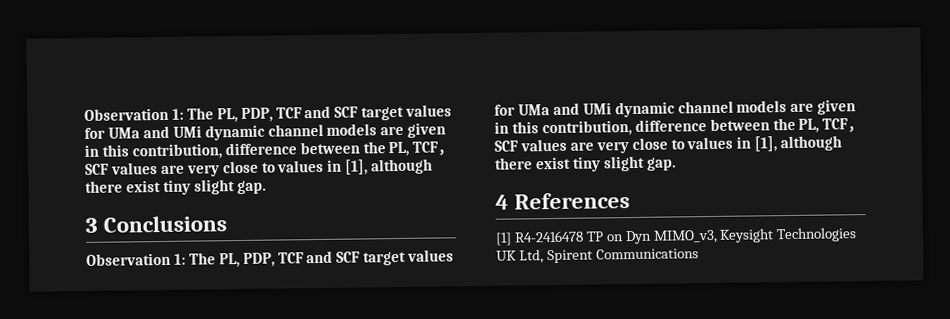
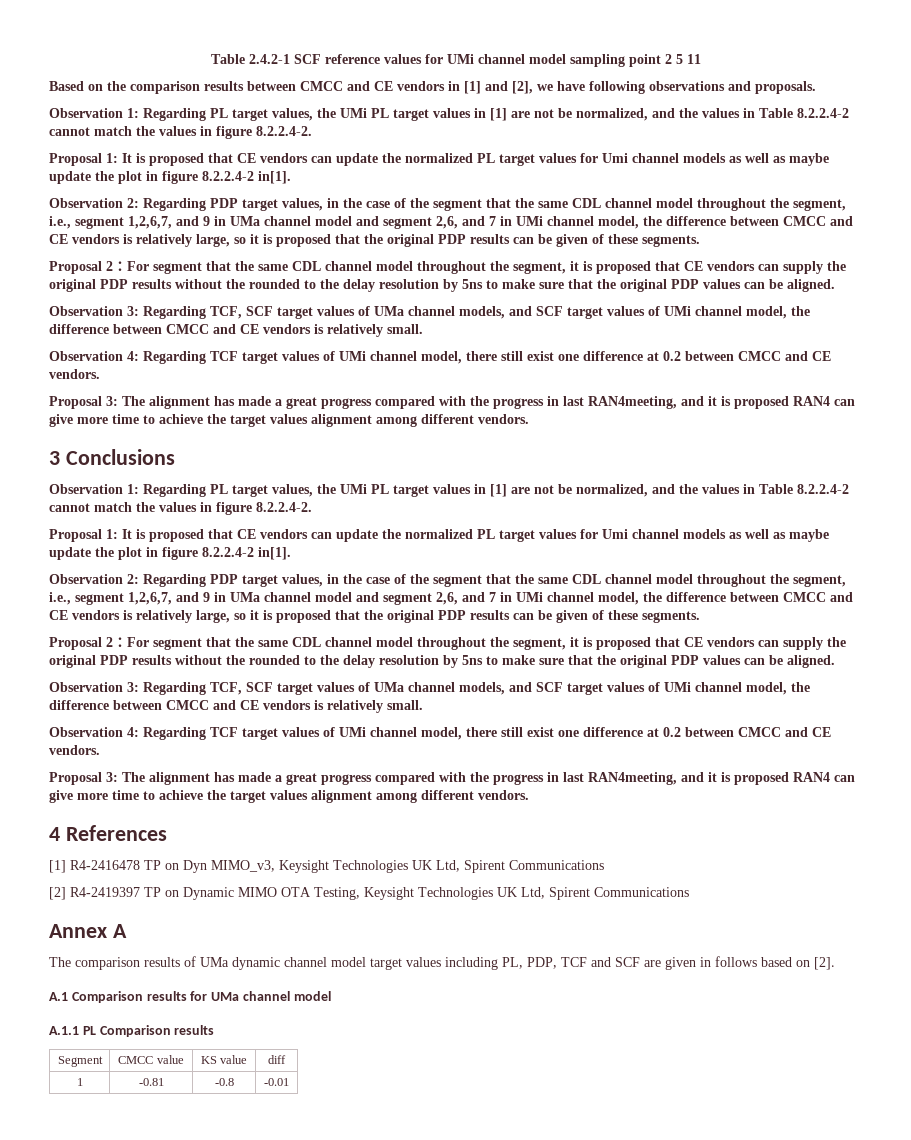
[84,104,453,123] [84,122,447,141] [84,141,454,160] [85,158,434,177] [85,179,266,195] [85,215,228,233] [86,249,455,268] [494,99,857,118] [494,117,864,137] [494,135,843,154] [494,155,676,172] Observation 1: The PL, PDP, TCF and SCF target values for UMa and UMi dynamic channel models are given in this contribution, difference between the PL, TCF，SCF values are very close to values in [1], although there exist tiny slight gap. // 3 Conclusions // Observation 1: The PL, PDP, TCF and SCF target values for UMa and UMi dynamic channel models are given in this contribution, difference between the PL, TCF，SCF values are very close to values in [1], although there exist tiny slight gap. -> [210,54,701,67] [49,81,816,94] [49,108,849,121] [49,126,312,139] [49,153,829,166] [49,171,291,184] [49,198,846,211] [49,216,853,229] [49,234,700,247] [49,261,846,274] [49,279,835,292] [49,306,810,319] [49,324,423,337] [49,351,831,364] [49,369,100,379] [49,396,855,409] [49,414,529,427] [49,449,175,465] [49,484,849,497] [49,502,312,515] [49,529,829,542] [49,547,291,560] [49,574,846,587] [49,592,853,605] [49,610,700,623] [49,637,846,650] [49,655,835,668] [49,682,810,695] [49,700,423,713] [49,727,831,740] [49,745,100,755] [49,772,855,785] [49,790,529,803] Table 2.4.2-1 SCF reference values for UMi channel model sampling point 2 5 11 // Based on the comparison results between CMCC and CE vendors in [1] and [2], we have following observations and proposals. // Observation 1: Regarding PL target values, the UMi PL target values in [1] are not be normalized, and the values in Table 8.2.2.4-2 cannot match the values in figure 8.2.2.4-2. // Proposal 1: It is proposed that CE vendors can update the normalized PL target values for Umi channel models as well as maybe update the plot in figure 8.2.2.4-2 in[1]. // Observation 2: Regarding PDP target values, in the case of the segment that the same CDL channel model throughout the segment, i.e., segment 1,2,6,7, and 9 in UMa channel model and segment 2,6, and 7 in UMi channel model, the difference between CMCC and CE vendors is relatively large, so it is proposed that the original PDP results can be given of these segments. // Proposal 2：For segment that the same CDL channel model throughout the segment, it is proposed that CE vendors can supply the original PDP results without the rounded to the delay resolution by 5ns to make sure that the original PDP values can be aligned. // Observation 3: Regarding TCF, SCF target values of UMa channel models, and SCF target values of UMi channel model, the difference between CMCC and CE vendors is relatively small. // Observation 4: Regarding TCF target values of UMi channel model, there still exist one difference at 0.2 between CMCC and CE vendors. // Proposal 3: The alignment has made a great progress compared with the progress in last RAN4meeting, and it is proposed RAN4 can give more time to achieve the target values alignment among different vendors. // 3 Conclusions // Observation 1: Regarding PL target values, the UMi PL target values in [1] are not be normalized, and the values in Table 8.2.2.4-2 cannot match the values in figure 8.2.2.4-2. // Proposal 1: It is proposed that CE vendors can update the normalized PL target values for Umi channel models as well as maybe update the plot in figure 8.2.2.4-2 in[1]. // Observation 2: Regarding PDP target values, in the case of the segment that the same CDL channel model throughout the segment, i.e., segment 1,2,6,7, and 9 in UMa channel model and segment 2,6, and 7 in UMi channel model, the difference between CMCC and CE vendors is relatively large, so it is proposed that the original PDP results can be given of these segments. // Proposal 2：For segment that the same CDL channel model throughout the segment, it is proposed that CE vendors can supply the original PDP results without the rounded to the delay resolution by 5ns to make sure that the original PDP values can be aligned. // Observation 3: Regarding TCF, SCF target values of UMa channel models, and SCF target values of UMi channel model, the difference between CMCC and CE vendors is relatively small. // Observation 4: Regarding TCF target values of UMi channel model, there still exist one difference at 0.2 between CMCC and CE vendors. // Proposal 3: The alignment has made a great progress compared with the progress in last RAN4meeting, and it is proposed RAN4 can give more time to achieve the target values alignment among different vendors.
(699, 254) none -> [49,887,689,900] [49,924,127,938] [49,956,835,970] [49,991,331,1003] [49,1025,215,1037] [57,1056,103,1067] [118,1055,184,1064] [200,1055,248,1064] [268,1055,286,1064] [76,1078,83,1086] [138,1078,164,1086] [214,1078,234,1086] [264,1078,289,1086] // [2] R4-2419397 TP on Dynamic MIMO OTA Testing, Keysight Technologies UK Ltd, Spirent Communications // Annex A // The comparison results of UMa dynamic channel model target values including PL, PDP, TCF and SCF are given in follows based on [2]. // A.1 Comparison results for UMa channel model // A.1.1 PL Comparison results // Segment | CMCC value | KS value | diff // 1 | -0.81 | -0.8 | -0.01

